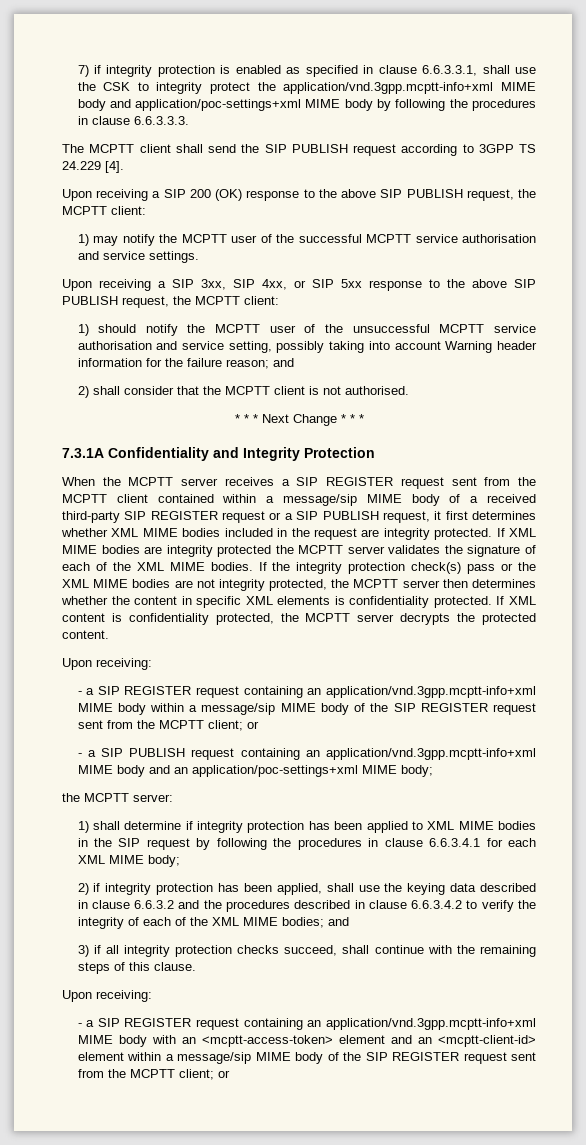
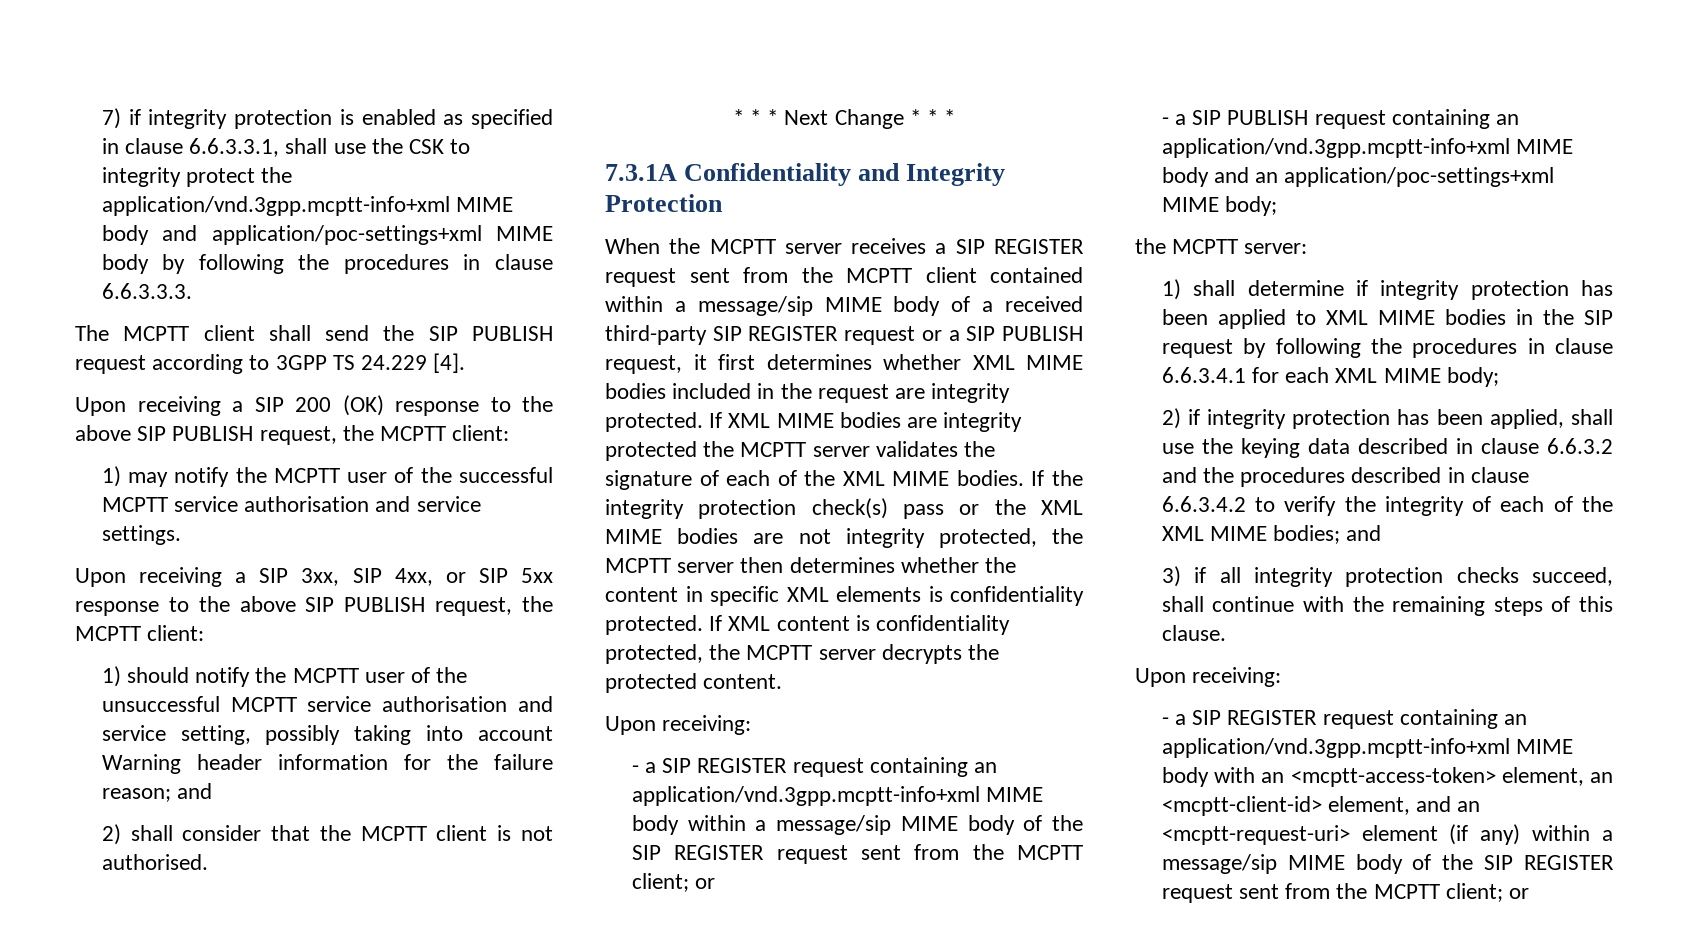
[338,1035,536,1047] [77,1052,124,1061] element and an <mcptt-client-id> element -> [1501,767,1613,786] [1161,796,1481,816] [1161,824,1521,845] element, an <mcptt-client-id> element, and an <mcptt-request-uri> element (if any)

